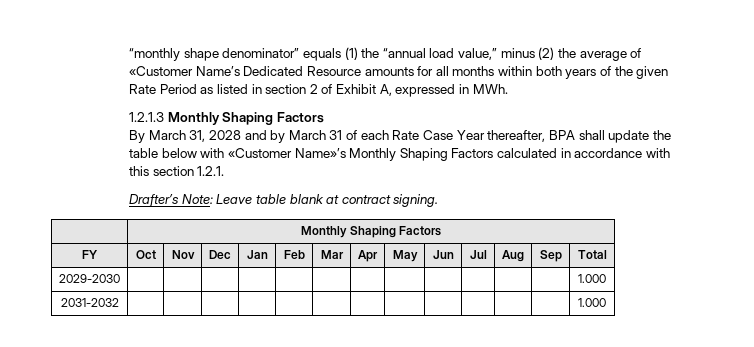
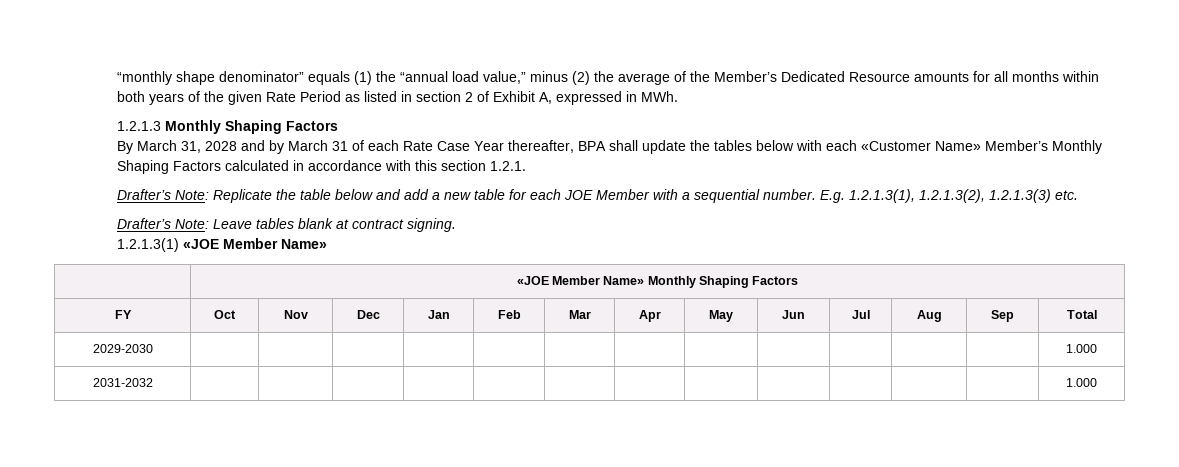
[128,66,240,76] «Customer Name’s -> [689,71,777,82] the Member’s
[128,148,158,158] table -> [713,140,752,151] tables
[227,148,346,158] «Customer Name»’s -> [825,140,1048,151] each «Customer Name» Member’s
(225, 171) none -> [116,189,1078,203] // Drafter’s Note: Replicate the table below and add a new table for each JOE Member with a sequential number. E.g. 1.2.1.3(1), 1.2.1.3(2), 1.2.1.3(3) etc.
[255,194,286,204] table -> [255,218,294,229] tables
(439, 200) // | -> [116,238,327,252] [516,276,645,285] // 1.2.1.3(1) «JOE Member Name» // | «JOE Member Name»

